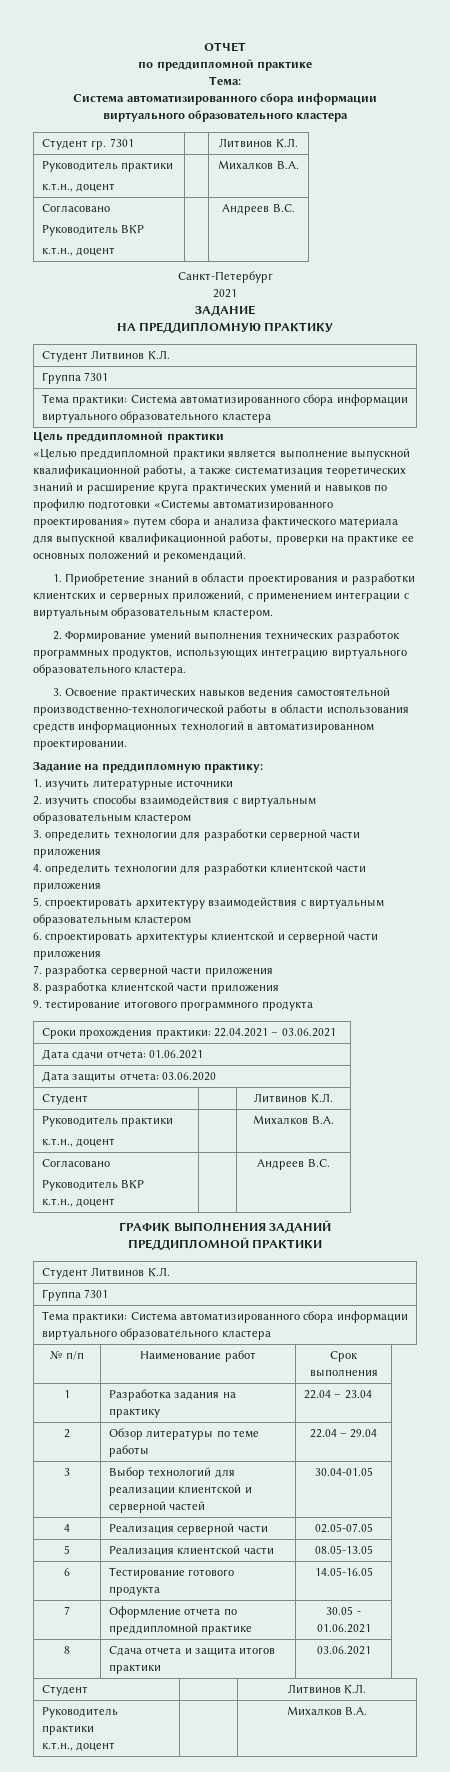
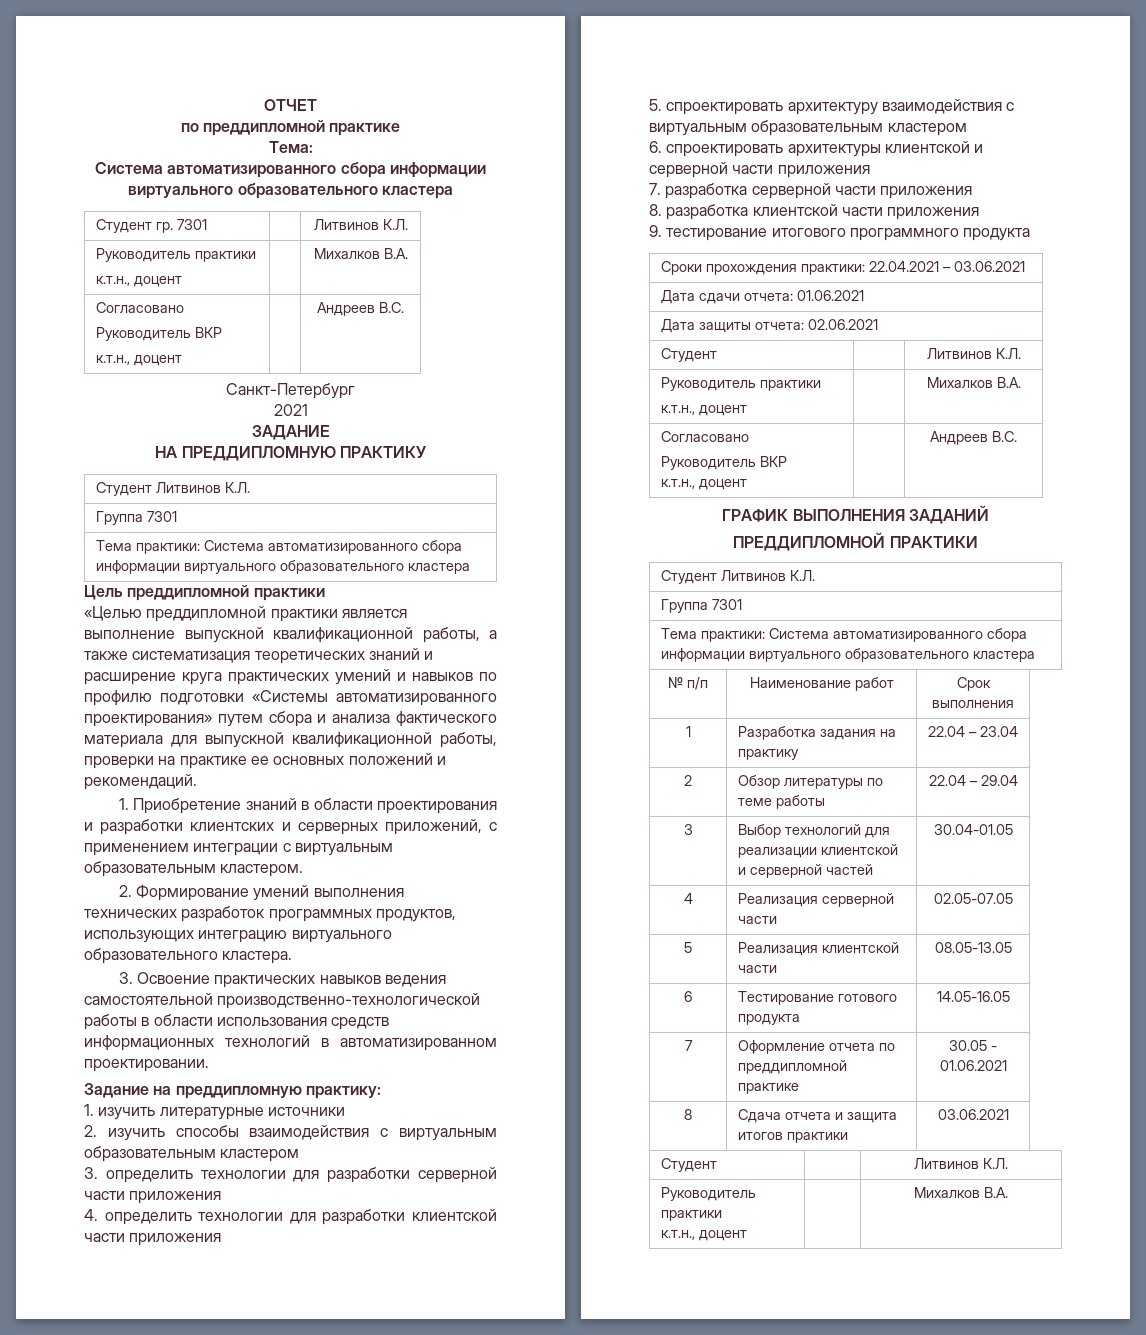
[162,1072,217,1081] 03.06.2020 -> [807,319,878,330] 02.06.2021

